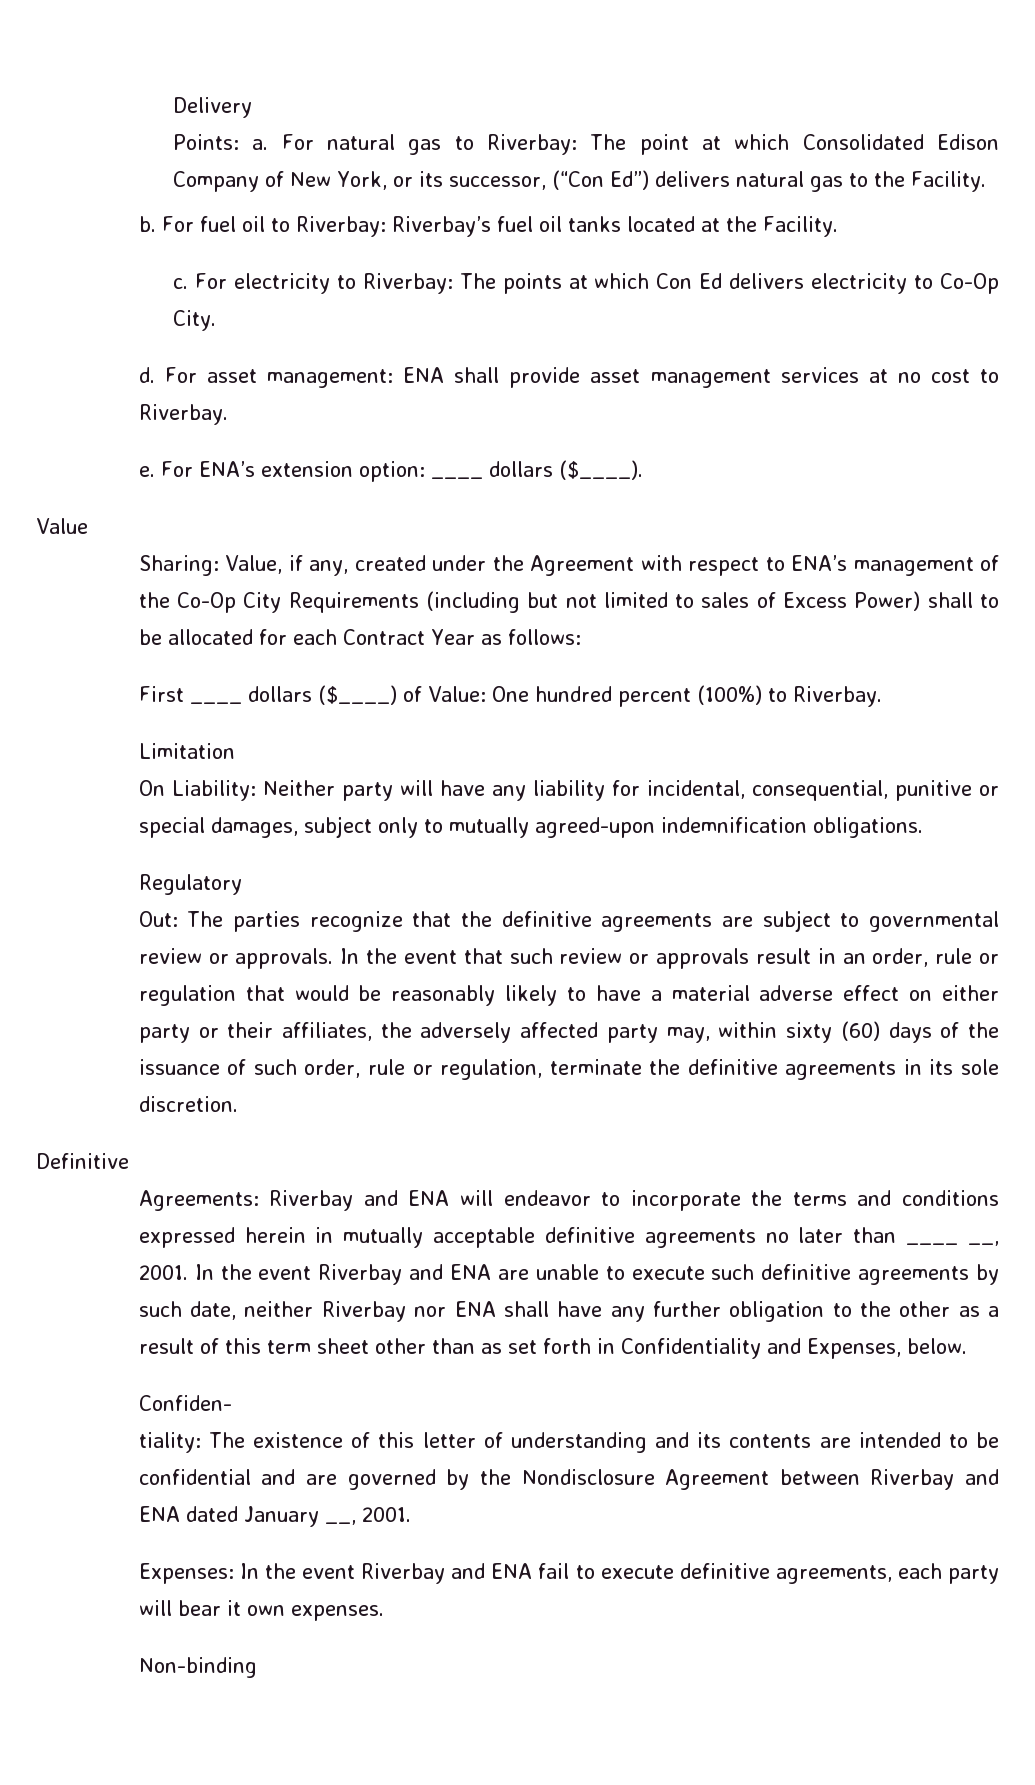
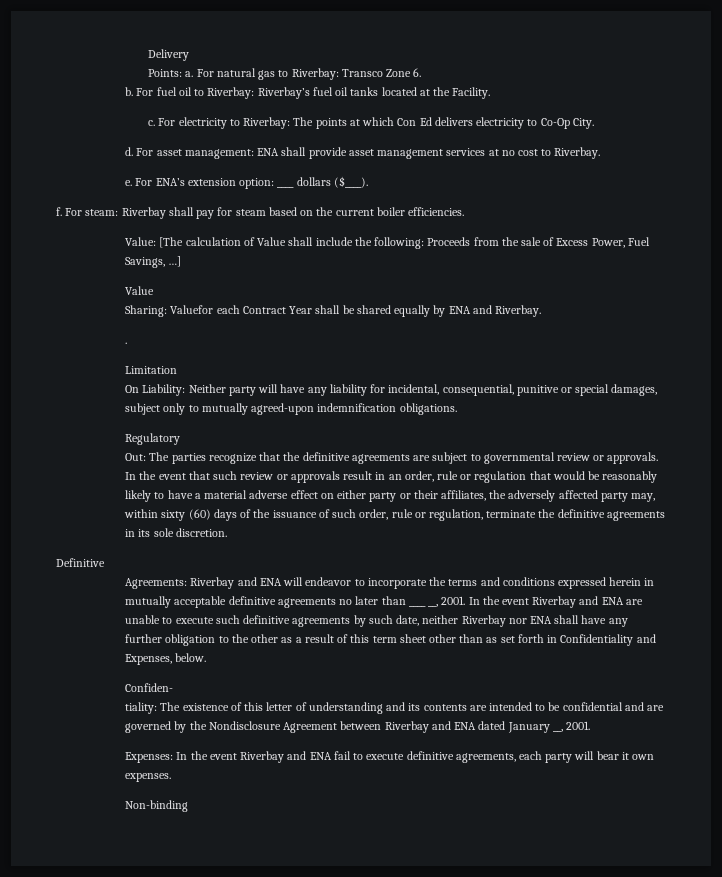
[590,134,999,155] [173,170,987,192] The point at which Consolidated Edison Company of New York, or its successor, (“Con Ed”) delivers natural gas to the Facility. -> [341,68,422,77] Transco Zone 6.
[36,518,88,534] [138,555,1000,576] [138,591,999,613] [138,629,581,645] [138,686,184,702] [189,702,242,704] [247,685,882,707] Value // Sharing: Value, if any, created under the Agreement with respect to ENA’s management of the Co-Op City Requirements (including but not limited to sales of Excess Power) shall to be allocated for each Contract Year as follows: // First ____ dollars ($____) of Value: One hundred percent (100%) to Riverbay. -> [56,207,465,219] [125,237,650,249] [125,256,182,268] [125,286,155,295] [125,305,541,317] [125,342,128,344] f. For steam: Riverbay shall pay for steam based on the current boiler efficiencies. // Value: [The calculation of Value shall include the following: Proceeds from the sale of Excess Power, Fuel Savings, …] // Value // Sharing: Valuefor each Contract Year shall be shared equally by ENA and Riverbay. // .

